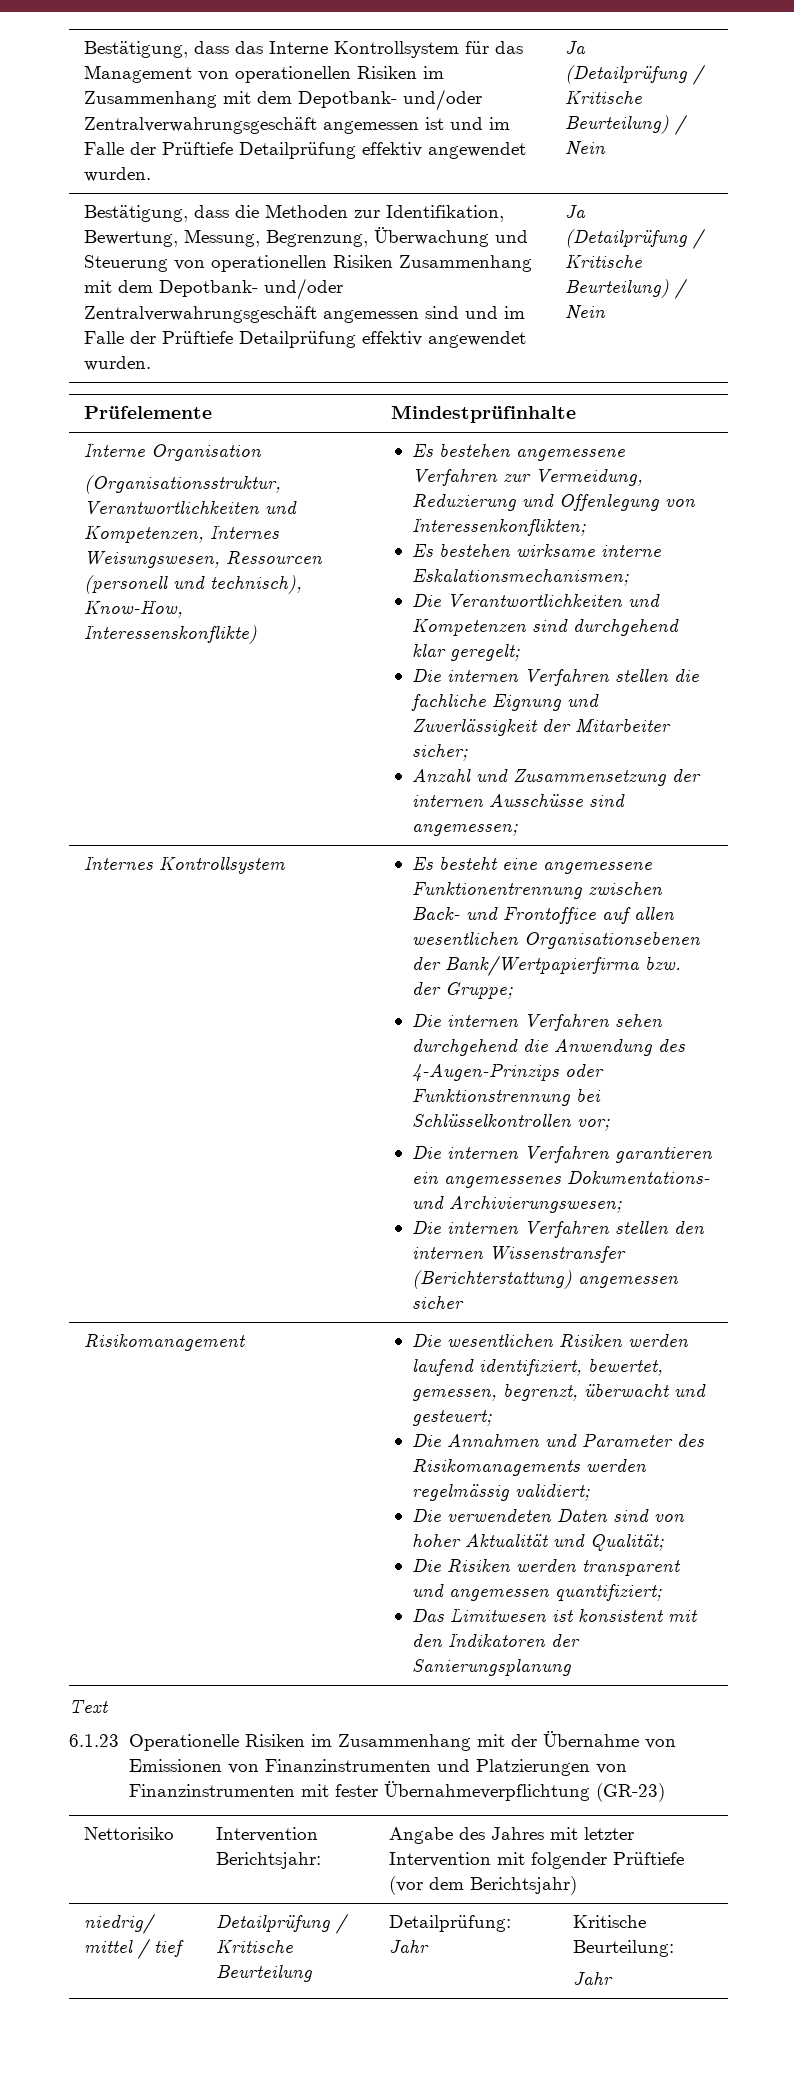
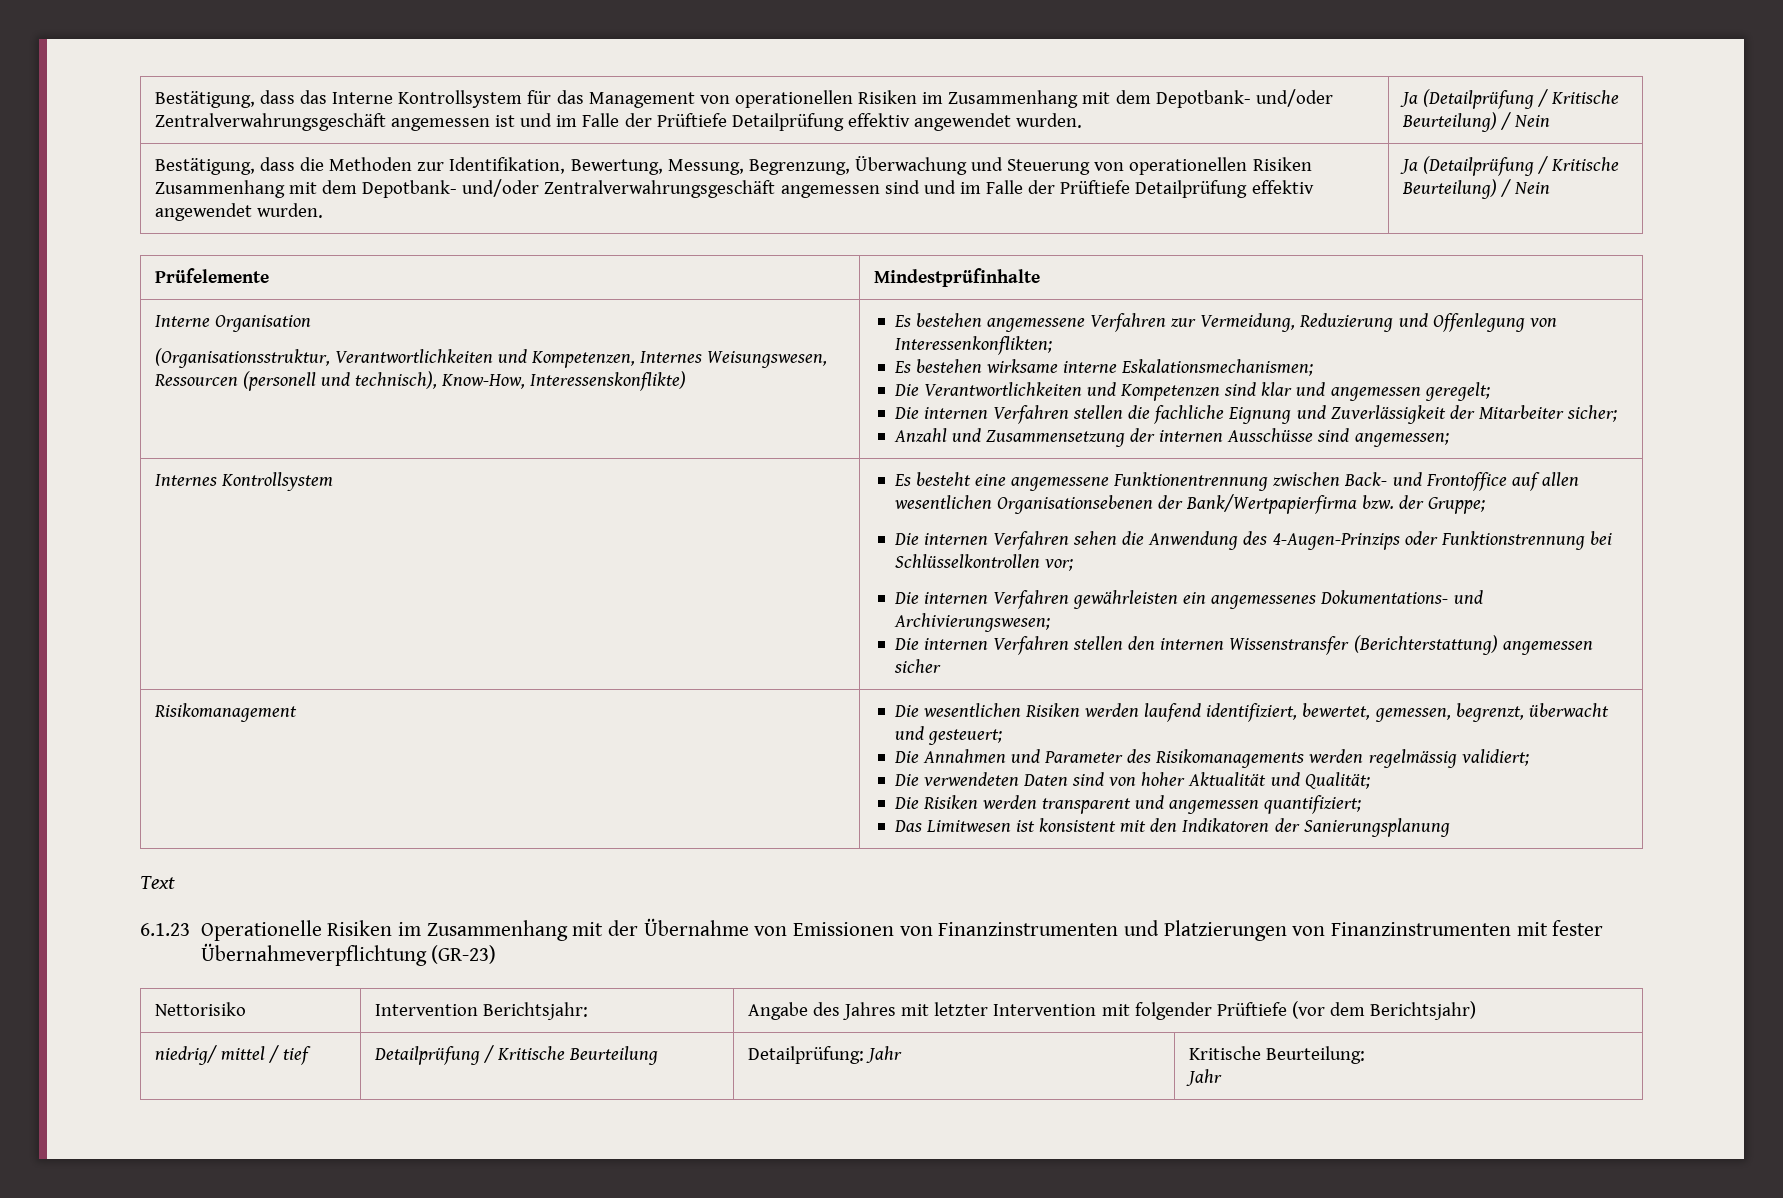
[573,619,680,636] [412,644,447,657] durchgehend klar -> [1261,382,1421,401] klar und angemessen
[412,1039,519,1056] durchgehend -> (1118, 538) none
[615,1147,714,1163] garantieren -> [1073,590,1179,609] gewährleisten

